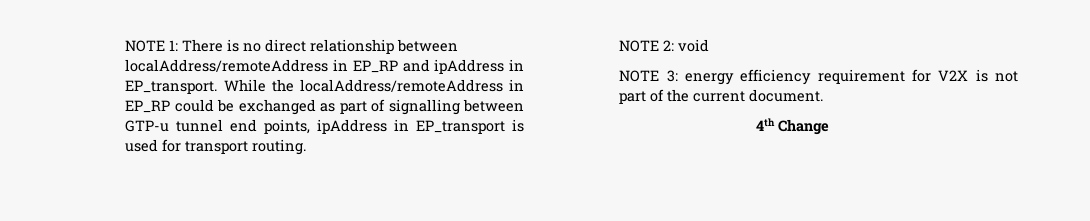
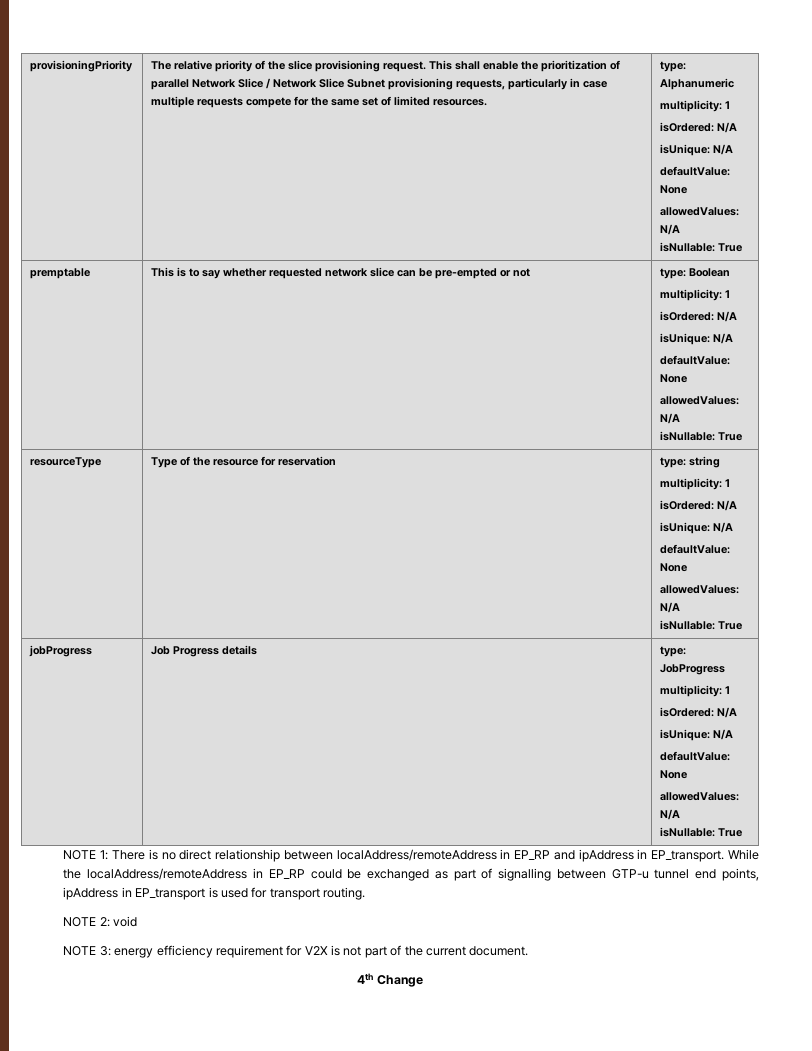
(125, 46) none -> [30,60,134,72] [151,60,621,72] [151,78,608,90] [151,96,488,108] [660,61,687,72] [660,78,735,90] [660,100,731,112] [660,122,738,133] [660,144,734,156] [660,166,731,176] [660,185,688,194] [660,207,740,216] [660,224,681,235] [660,242,743,252] [30,268,91,279] [151,267,531,279] [660,268,731,279] [660,289,731,301] [660,311,738,322] [660,333,734,345] [660,355,731,365] [660,374,688,383] [660,396,740,405] [660,413,681,424] [660,431,743,441] [30,457,102,468] [151,456,337,468] [660,456,721,468] [660,478,731,490] [660,500,738,511] [660,522,734,534] [660,544,731,554] [660,563,688,572] [660,585,740,594] [660,602,681,613] [660,620,743,630] [29,645,93,657] [151,645,258,657] [660,646,687,657] [660,664,726,675] [660,685,731,697] [660,707,738,718] [660,729,734,741] [660,751,731,761] [660,770,688,779] [660,792,740,801] [660,809,681,820] [660,827,743,837] provisioningPriority | The relative priority of the slice provisioning request. This shall enable the prioritization of parallel Network Slice / Network Slice Subnet provisioning requests, particularly in case multiple requests compete for the same set of limited resources. | type: Alphanumeric // multiplicity: 1 // isOrdered: N/A // isUnique: N/A // defaultValue: None // allowedValues: N/A // isNullable: True // premptable | This is to say whether requested network slice can be pre-empted or not | type: Boolean // multiplicity: 1 // isOrdered: N/A // isUnique: N/A // defaultValue: None // allowedValues: N/A // isNullable: True // resourceType | Type of the resource for reservation | type: string // multiplicity: 1 // isOrdered: N/A // isUnique: N/A // defaultValue: None // allowedValues: N/A // isNullable: True // jobProgress | Job Progress details | type: JobProgress // multiplicity: 1 // isOrdered: N/A // isUnique: N/A // defaultValue: None // allowedValues: N/A // isNullable: True //

